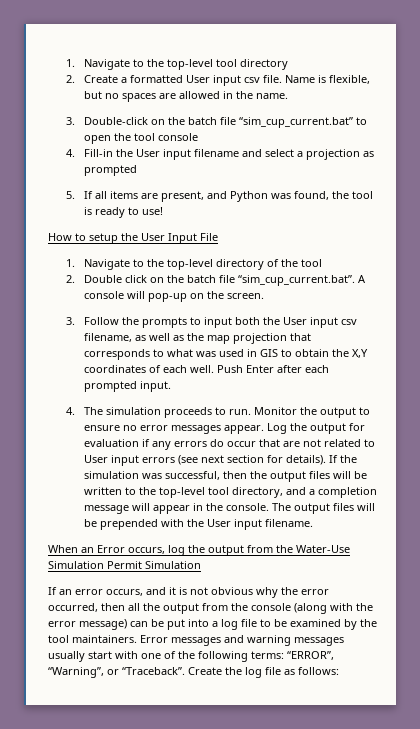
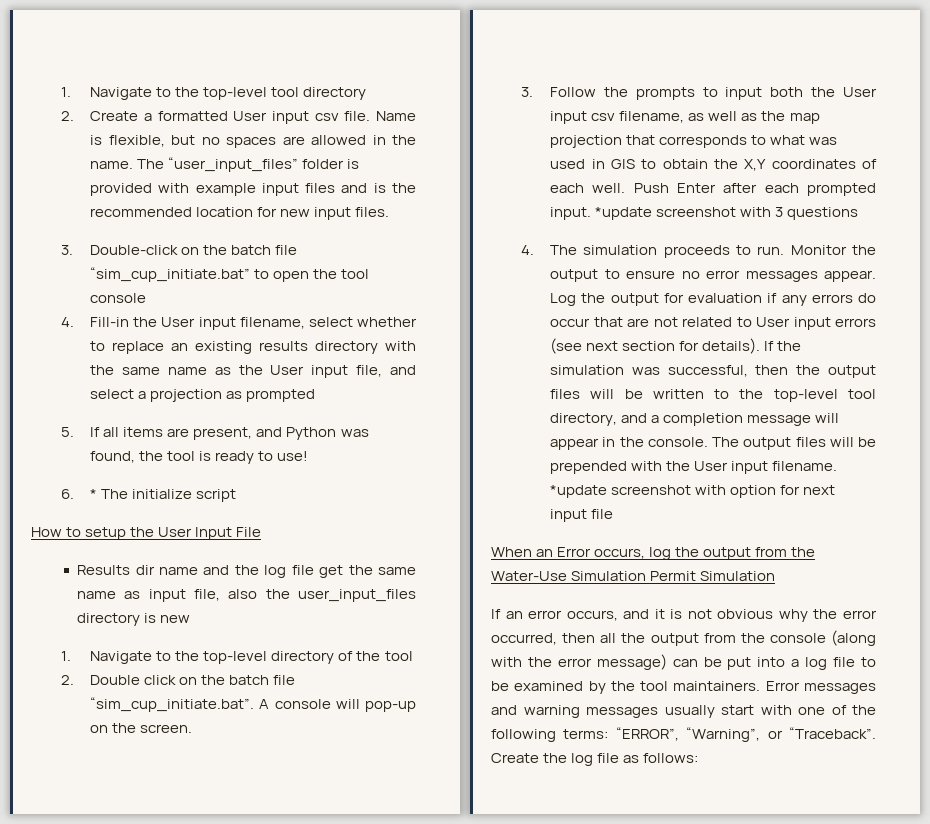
(289, 96) none -> [137,157,360,172] [90,183,417,196] [90,207,390,220] The “user_input_files” folder is provided with example input files and is the recommended location for new input files.
[239,117,354,128] “sim_cup_current.bat” -> [90,267,251,282] “sim_cup_initiate.bat”
[194,149,240,157] filename -> [239,317,417,329] [90,341,416,354] [90,365,383,378] filename, select whether to replace an existing results directory with the same name as the User input file,
(164, 211) none -> [60,489,237,502] // 6. * The initialize script
(218, 237) none -> [77,565,417,578] [77,589,416,602] [77,613,191,626] // Results dir name and the log file get the same name as input file, also the user_input_files directory is new
[238,275,356,286] “sim_cup_current.bat”. -> [90,697,255,712] “sim_cup_initiate.bat”.
(172, 386) none -> [595,207,859,220] *update screenshot with 3 questions
(314, 523) none -> [550,485,836,498] [550,509,614,522] *update screenshot with option for next input file

